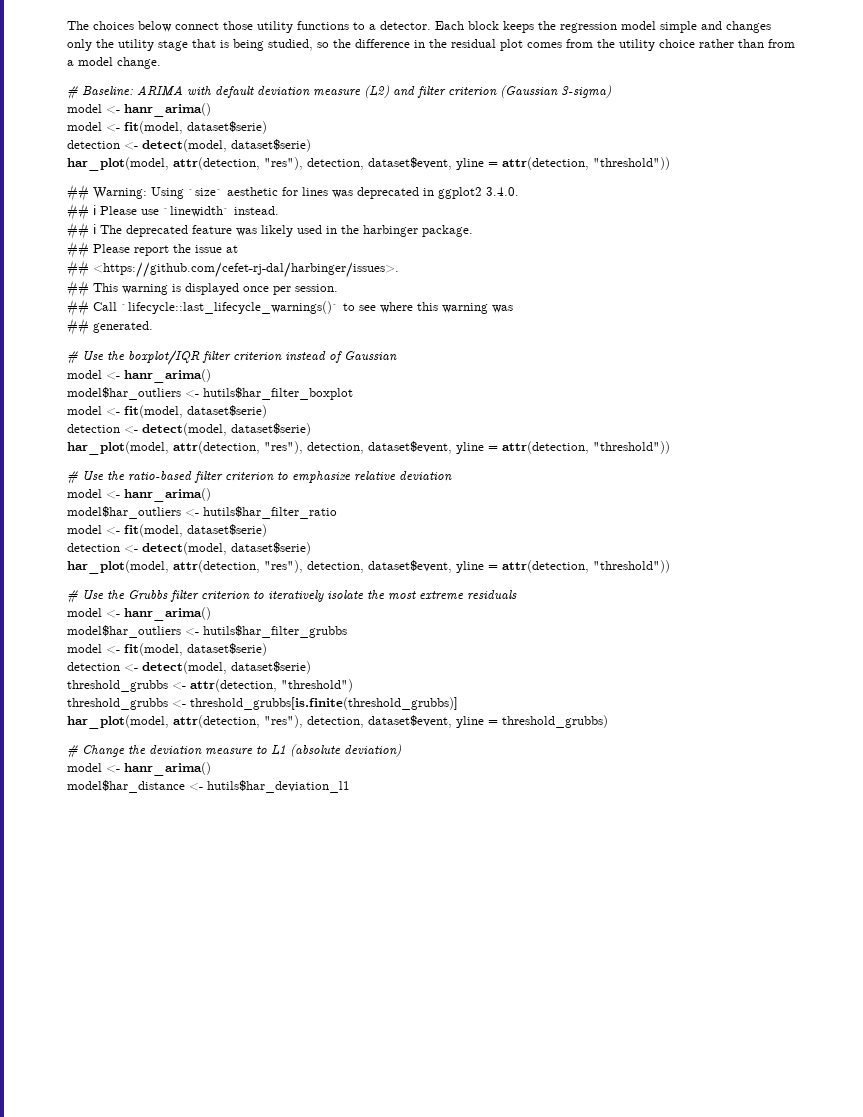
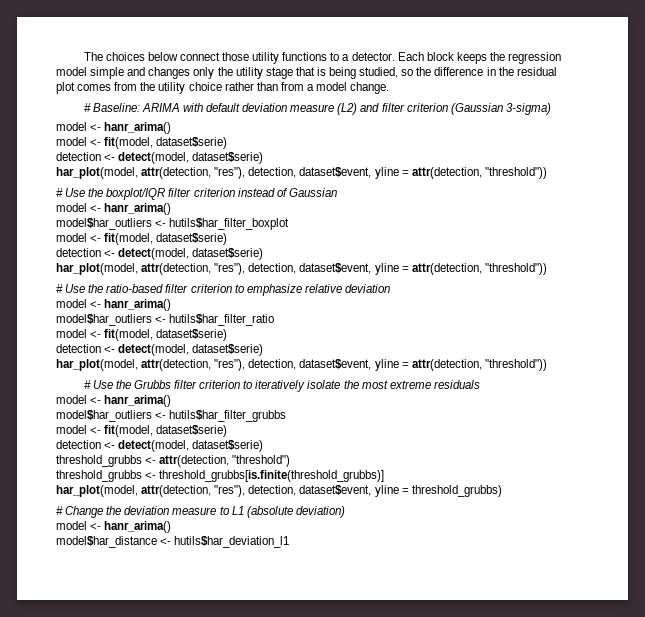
[67,184,519,201] [67,203,279,220] [67,222,473,239] [67,241,238,258] [67,260,399,278] [67,280,338,297] [67,299,513,316] [67,318,153,335] // ## Warning: Using `size` aesthetic for lines was deprecated in ggplot2 3.4.0. // ## ℹ Please use `linewidth` instead. // ## ℹ The deprecated feature was likely used in the harbinger package. // ## Please report the issue at // ## <https://github.com/cefet-rj-dal/harbinger/issues>. // ## This warning is displayed once per session. // ## Call `lifecycle::last_lifecycle_warnings()` to see where this warning was // ## generated. -> (547, 173) none

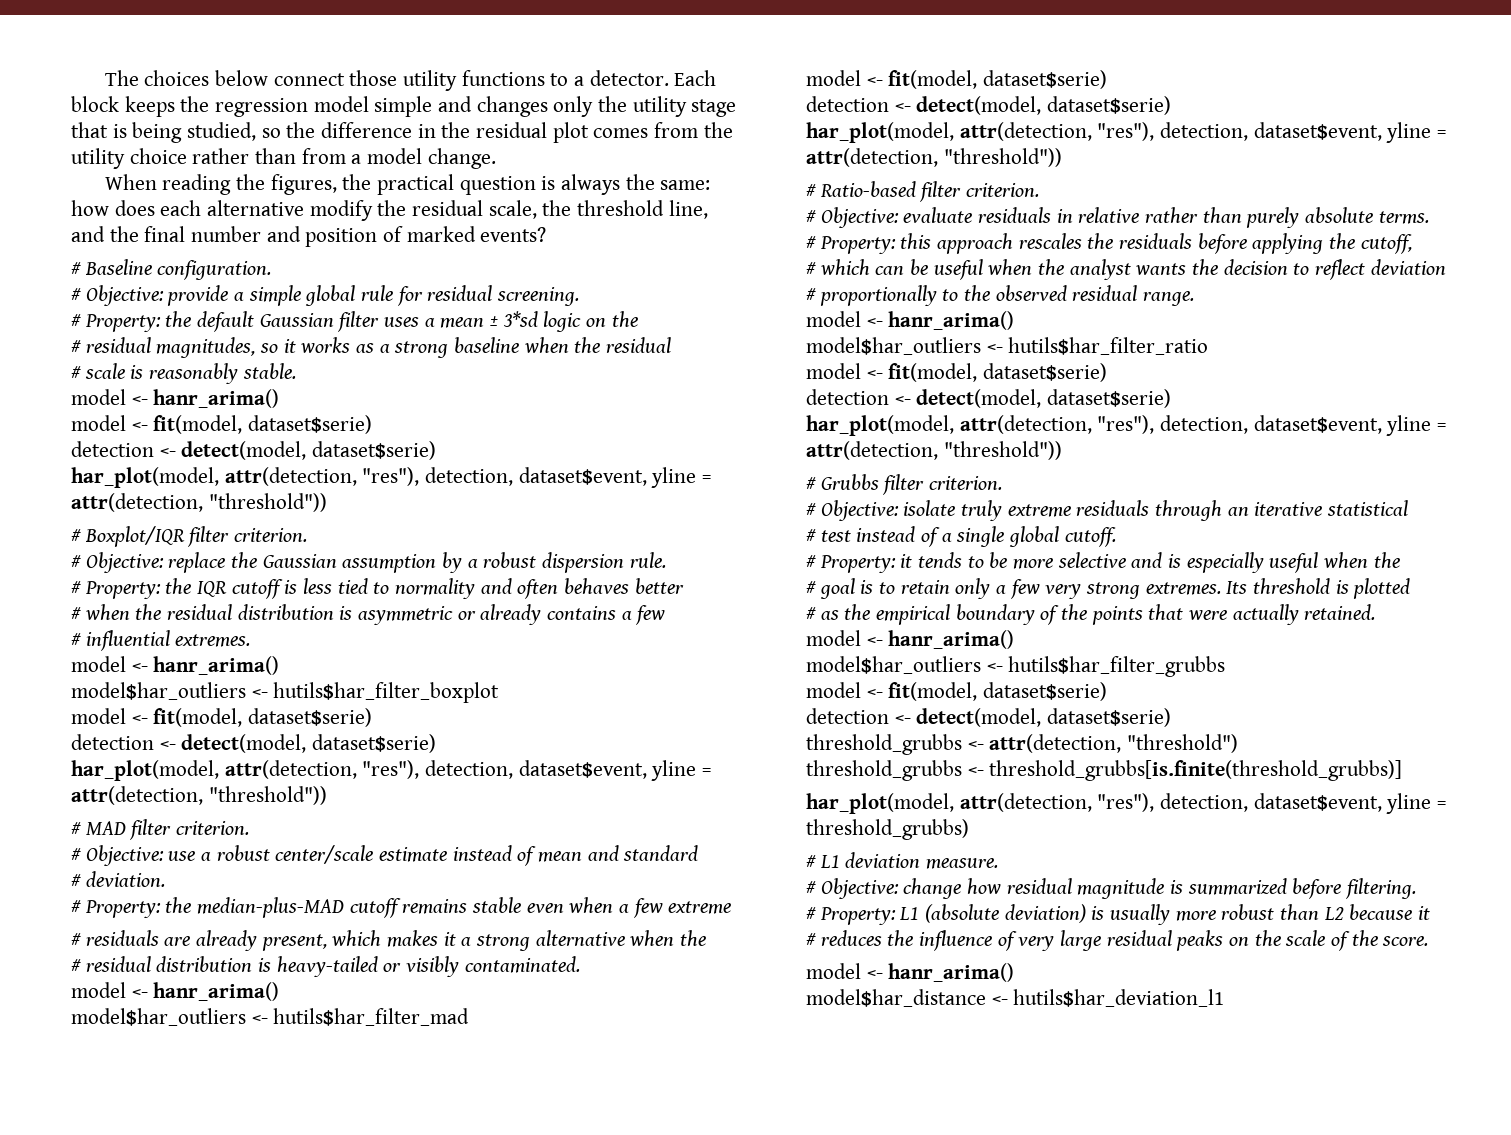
[83,103,551,115] # Baseline: ARIMA with default deviation measure (L2) and filter criterion (Gaussian 3-sigma) -> [104,174,711,195] [71,200,708,221] [71,226,547,247] [71,259,272,280] [71,285,580,306] [71,311,638,332] [71,337,672,358] [71,363,296,384] When reading the figures, the practical question is always the same: how does each alternative modify the residual scale, the threshold line, and the final number and position of marked events? // # Baseline configuration. // # Objective: provide a simple global rule for residual screening. // # Property: the default Gaussian filter uses a mean ± 3*sd logic on the // # residual magnitudes, so it works as a strong baseline when the residual // # scale is reasonably stable.
[65,188,337,200] Use the boxplot/IQR filter criterion instead of Gaussian -> [84,526,308,547] [71,552,666,573] [71,578,684,599] [71,604,666,625] [71,630,251,651] Boxplot/IQR filter criterion. // # Objective: replace the Gaussian assumption by a robust dispersion rule. // # Property: the IQR cutoff is less tied to normality and often behaves better // # when the residual distribution is asymmetric or already contains a few // # influential extremes.
[65,284,390,296] Use the ratio-based filter criterion to emphasize relative deviation -> [85,819,250,840] [71,845,699,866] [71,871,165,887] [71,897,732,918] [71,930,707,951] [71,956,580,977] [71,982,280,1001] [71,1008,470,1026] [806,70,1108,89] [806,96,1172,115] [806,122,1447,143] [806,148,1062,167] [806,181,1040,202] [806,207,1429,228] [806,233,1412,254] [806,259,1446,280] [806,285,1195,306] MAD filter criterion. // # Objective: use a robust center/scale estimate instead of mean and standard // # deviation. // # Property: the median-plus-MAD cutoff remains stable even when a few extreme // # residuals are already present, which makes it a strong alternative when the // # residual distribution is heavy-tailed or visibly contaminated. // model <- hanr_arima() // model$har_outliers <- hutils$har_filter_mad // model <- fit(model, dataset$serie) // detection <- detect(model, dataset$serie) // har_plot(model, attr(detection, "res"), detection, dataset$event, yline = attr(detection, "threshold")) // # Ratio-based filter criterion. // # Objective: evaluate residuals in relative rather than purely absolute terms. // # Property: this approach rescales the residuals before applying the cutoff, // # which can be useful when the analyst wants the decision to reflect deviation // # proportionally to the observed residual range.
[92,380,480,392] Use the Grubbs filter criterion to iteratively isolate the most extreme residuals -> [820,474,1003,495] [806,500,1409,521] [806,526,1116,547] [806,552,1400,573] [806,578,1411,599] [806,604,1376,625] Grubbs filter criterion. // # Objective: isolate truly extreme residuals through an iterative statistical // # test instead of a single global cutoff. // # Property: it tends to be more selective and is especially useful when the // # goal is to retain only a few very strong extremes. Its threshold is plotted // # as the empirical boundary of the points that were actually retained.
[65,506,345,518] Change the deviation measure to L1 (absolute deviation) -> [819,852,999,869] [806,878,1417,899] [806,904,1431,925] [806,930,1429,951] L1 deviation measure. // # Objective: change how residual magnitude is summarized before filtering. // # Property: L1 (absolute deviation) is usually more robust than L2 because it // # reduces the influence of very large residual peaks on the scale of the score.

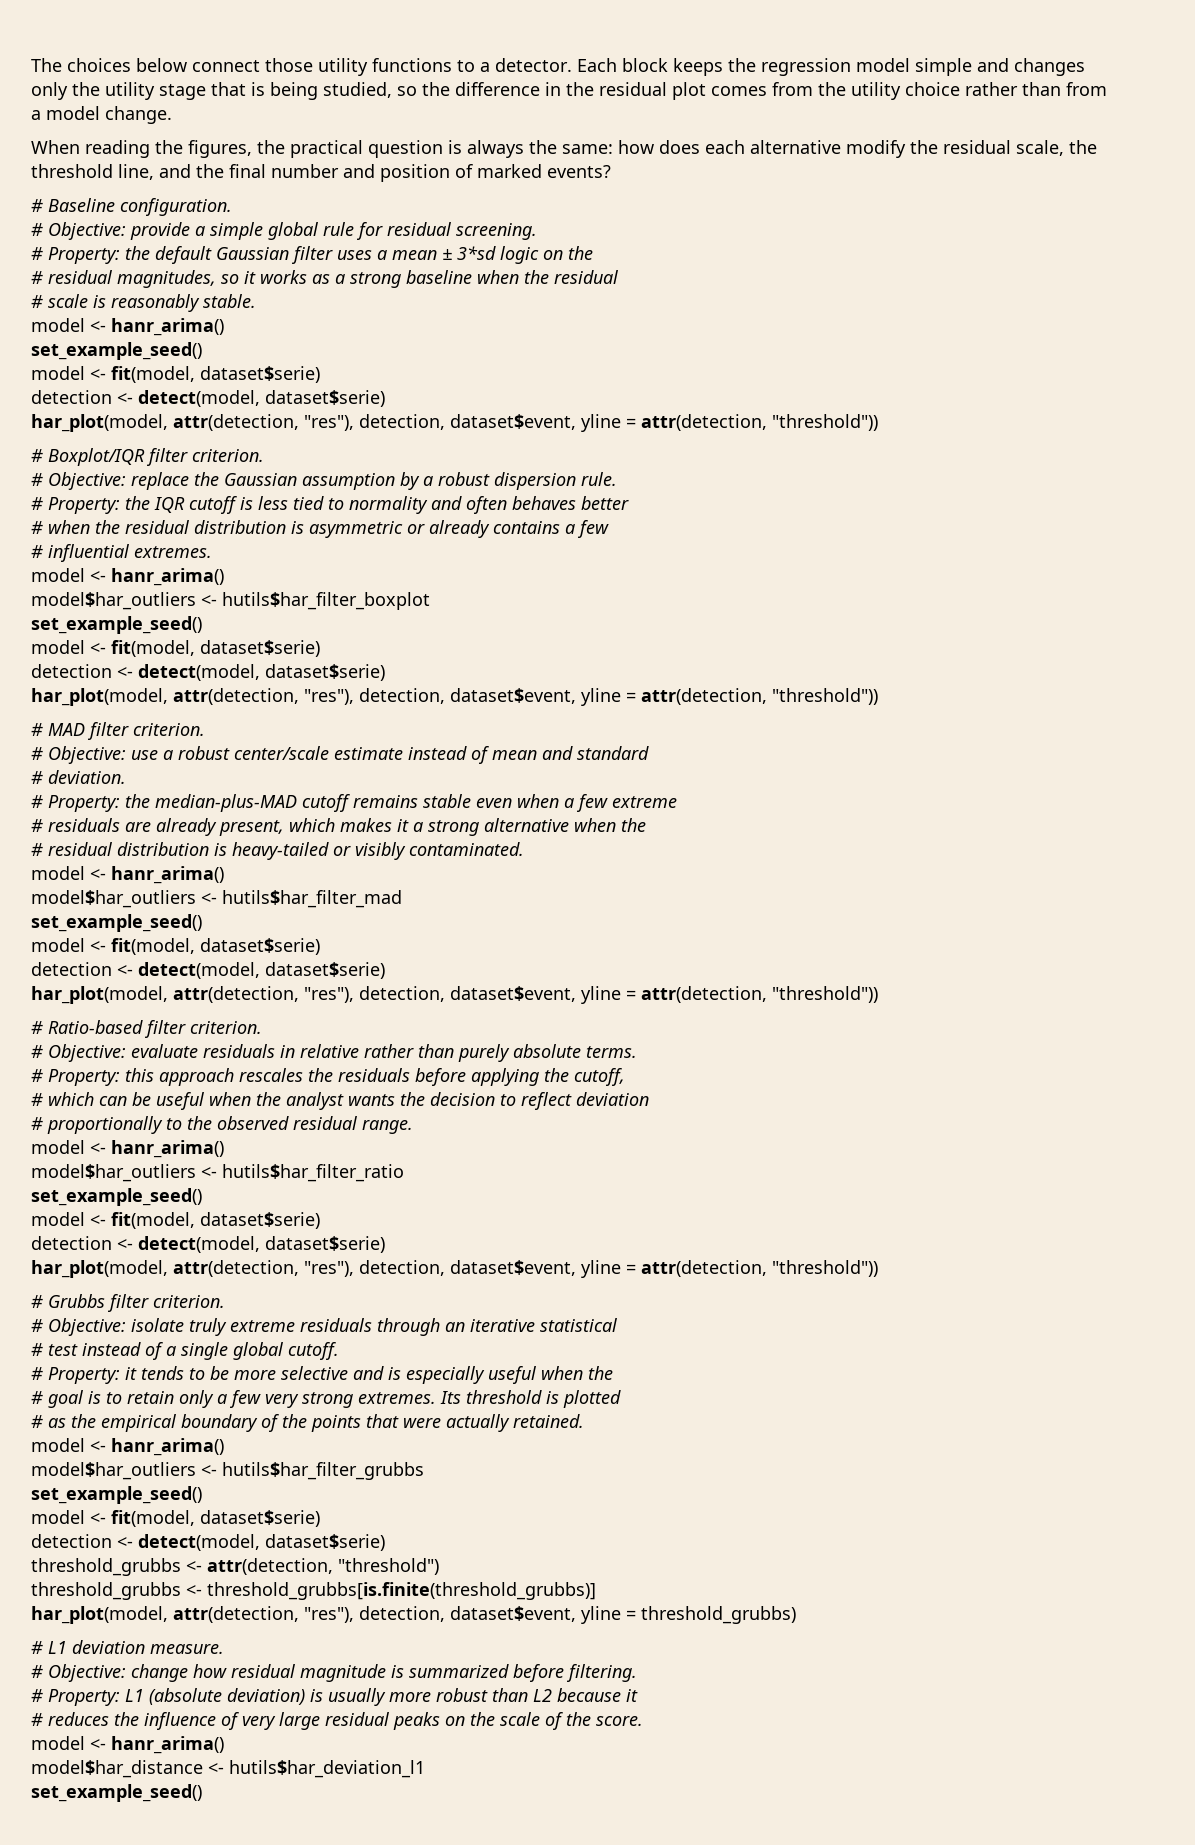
(280, 398) none -> [31,342,202,360] // set_example_seed()
(500, 692) none -> [31,616,202,634] // set_example_seed()
(470, 1017) none -> [31,914,202,932] // set_example_seed()
(1209, 346) none -> [31,1188,202,1206] // set_example_seed()
(1226, 666) none -> [31,1486,202,1504] // set_example_seed()
(1225, 998) none -> [31,1784,202,1802] // set_example_seed()

